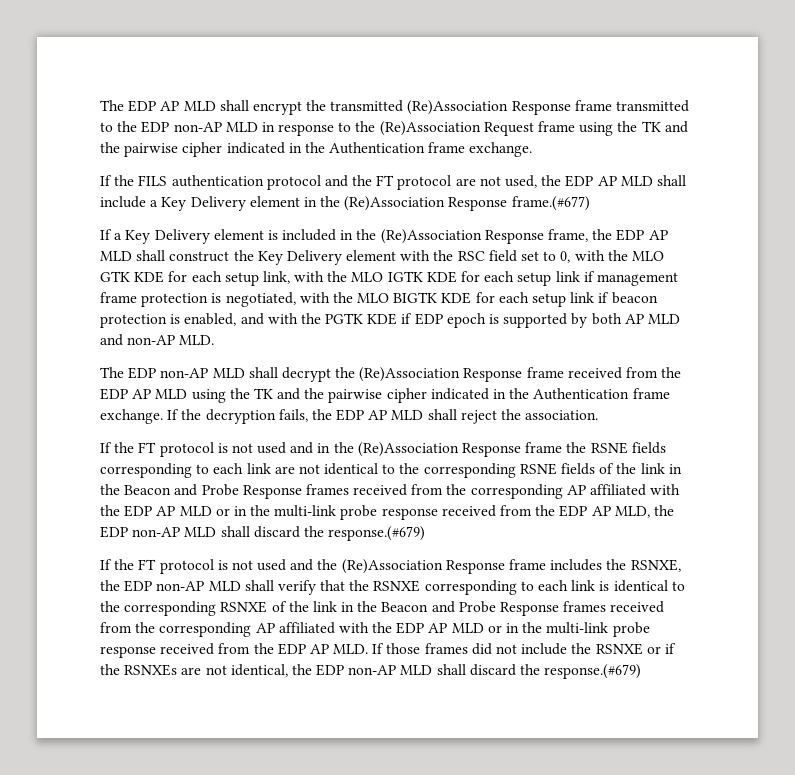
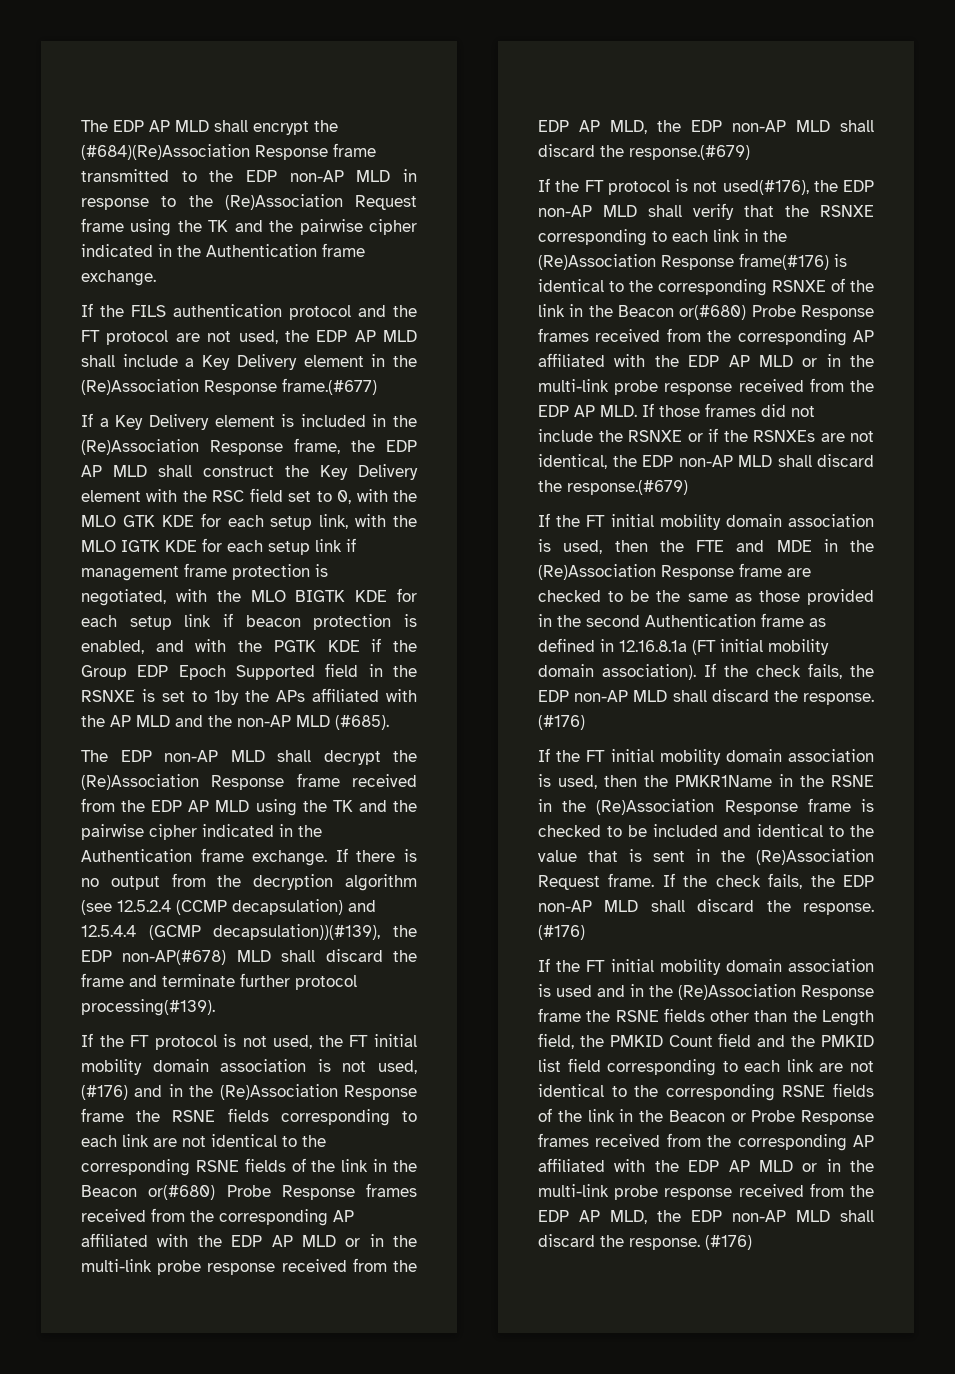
[330,100,509,115] transmitted (Re)Association -> [81,144,250,160] (#684)(Re)Association
[414,313,680,328] [100,334,215,346] EDP epoch is supported by both AP MLD and non-AP MLD. -> [393,640,418,652] [81,663,417,680] [81,688,417,705] [81,715,389,730] the Group EDP Epoch Supported field in the RSNXE is set to 1by the APs affiliated with the AP MLD and the non-AP MLD (#685).
[181,409,599,424] [100,442,287,457] the decryption fails, the EDP AP MLD shall reject the association. // If the FT protocol is not used -> [356,849,417,862] [81,873,417,891] [81,899,376,915] [81,924,418,940] [81,949,417,965] [81,973,357,990] [81,999,215,1016] [81,1033,417,1050] [81,1059,417,1075] [81,1085,128,1100] there is no output from the decryption algorithm (see 12.5.2.4 (CCMP decapsulation) and 12.5.4.4 (GCMP decapsulation))(#139), the EDP non-AP(#678) MLD shall discard the frame and terminate further protocol processing(#139). // If the FT protocol is not used, the FT initial mobility domain association is not used, (#176)
[174,484,198,496] and -> [148,1185,216,1200] or(#680)
[257,559,681,574] used and the (Re)Association Response frame includes the RSNXE, -> [722,180,809,195] used(#176),
(596, 585) none -> [744,229,787,242] [538,253,829,270] in the (Re)Association Response frame(#176)
[431,601,455,613] and -> [679,305,747,320] or(#680)
(642, 671) none -> [538,513,874,530] [538,539,874,554] [538,563,811,580] [538,589,874,605] [538,613,826,627] [538,638,829,655] [538,663,874,680] [538,689,874,705] [538,715,585,730] [538,748,874,765] [538,774,874,789] [538,798,874,815] [538,824,874,837] [538,849,874,865] [538,873,874,890] [538,899,874,915] [538,925,585,940] [538,958,874,975] [538,984,874,1000] [538,1008,874,1026] [538,1033,874,1049] [538,1058,874,1076] [538,1083,874,1101] [538,1108,874,1125] [538,1133,874,1151] [538,1158,874,1172] [538,1183,874,1200] [538,1210,874,1224] [538,1234,752,1250] // If the FT initial mobility domain association is used, then the FTE and MDE in the (Re)Association Response frame are checked to be the same as those provided in the second Authentication frame as defined in 12.16.8.1a (FT initial mobility domain association). If the check fails, the EDP non-AP MLD shall discard the response. (#176) // If the FT initial mobility domain association is used, then the PMKR1Name in the RSNE in the (Re)Association Response frame is checked to be included and identical to the value that is sent in the (Re)Association Request frame. If the check fails, the EDP non-AP MLD shall discard the response. (#176) // If the FT initial mobility domain association is used and in the (Re)Association Response frame the RSNE fields other than the Length field, the PMKID Count field and the PMKID list field corresponding to each link are not identical to the corresponding RSNE fields of the link in the Beacon or Probe Response frames received from the corresponding AP affiliated with the EDP AP MLD or in the multi-link probe response received from the EDP AP MLD, the EDP non-AP MLD shall discard the response. (#176)

